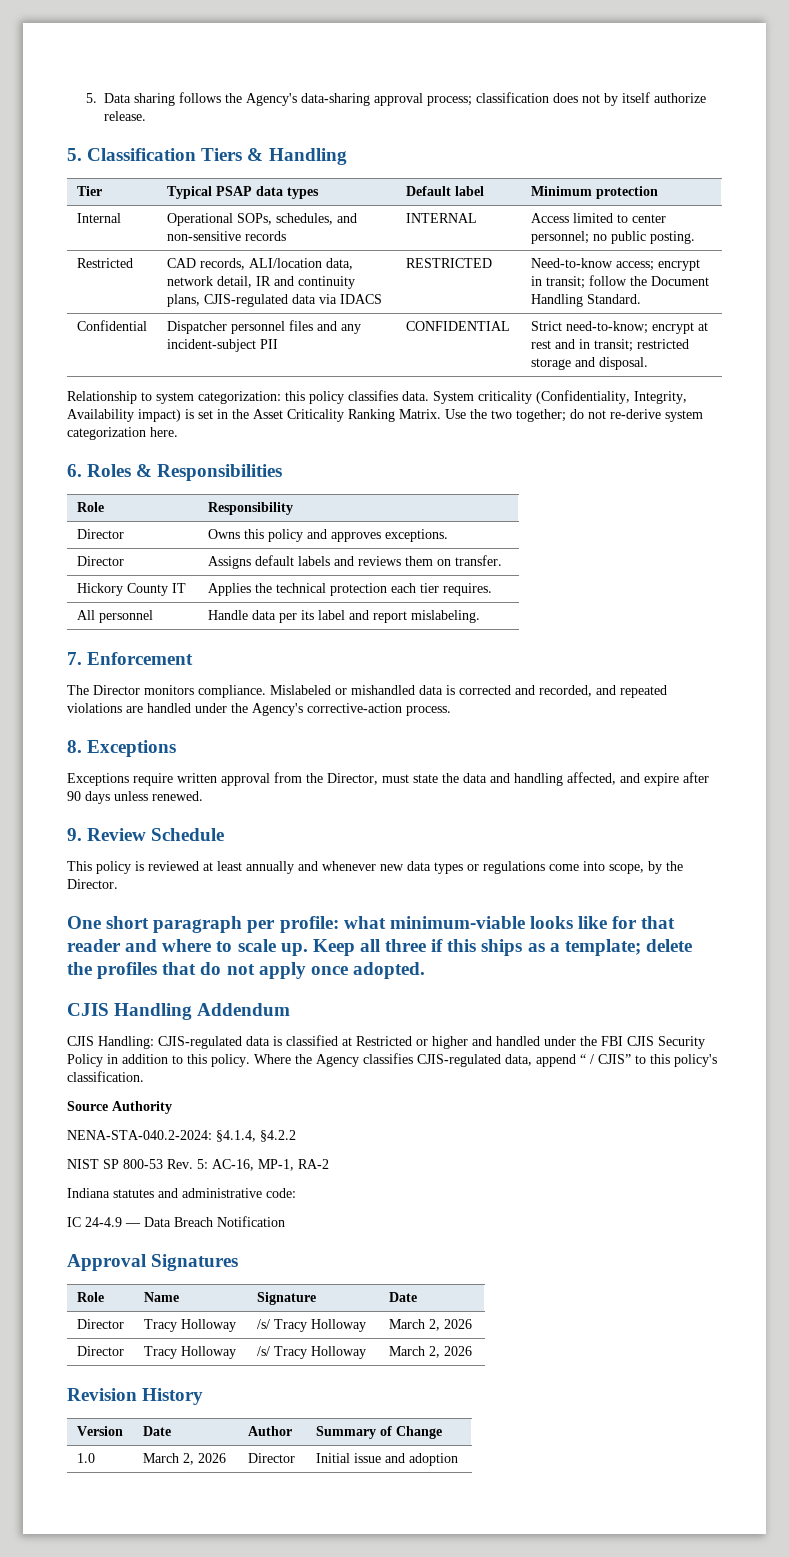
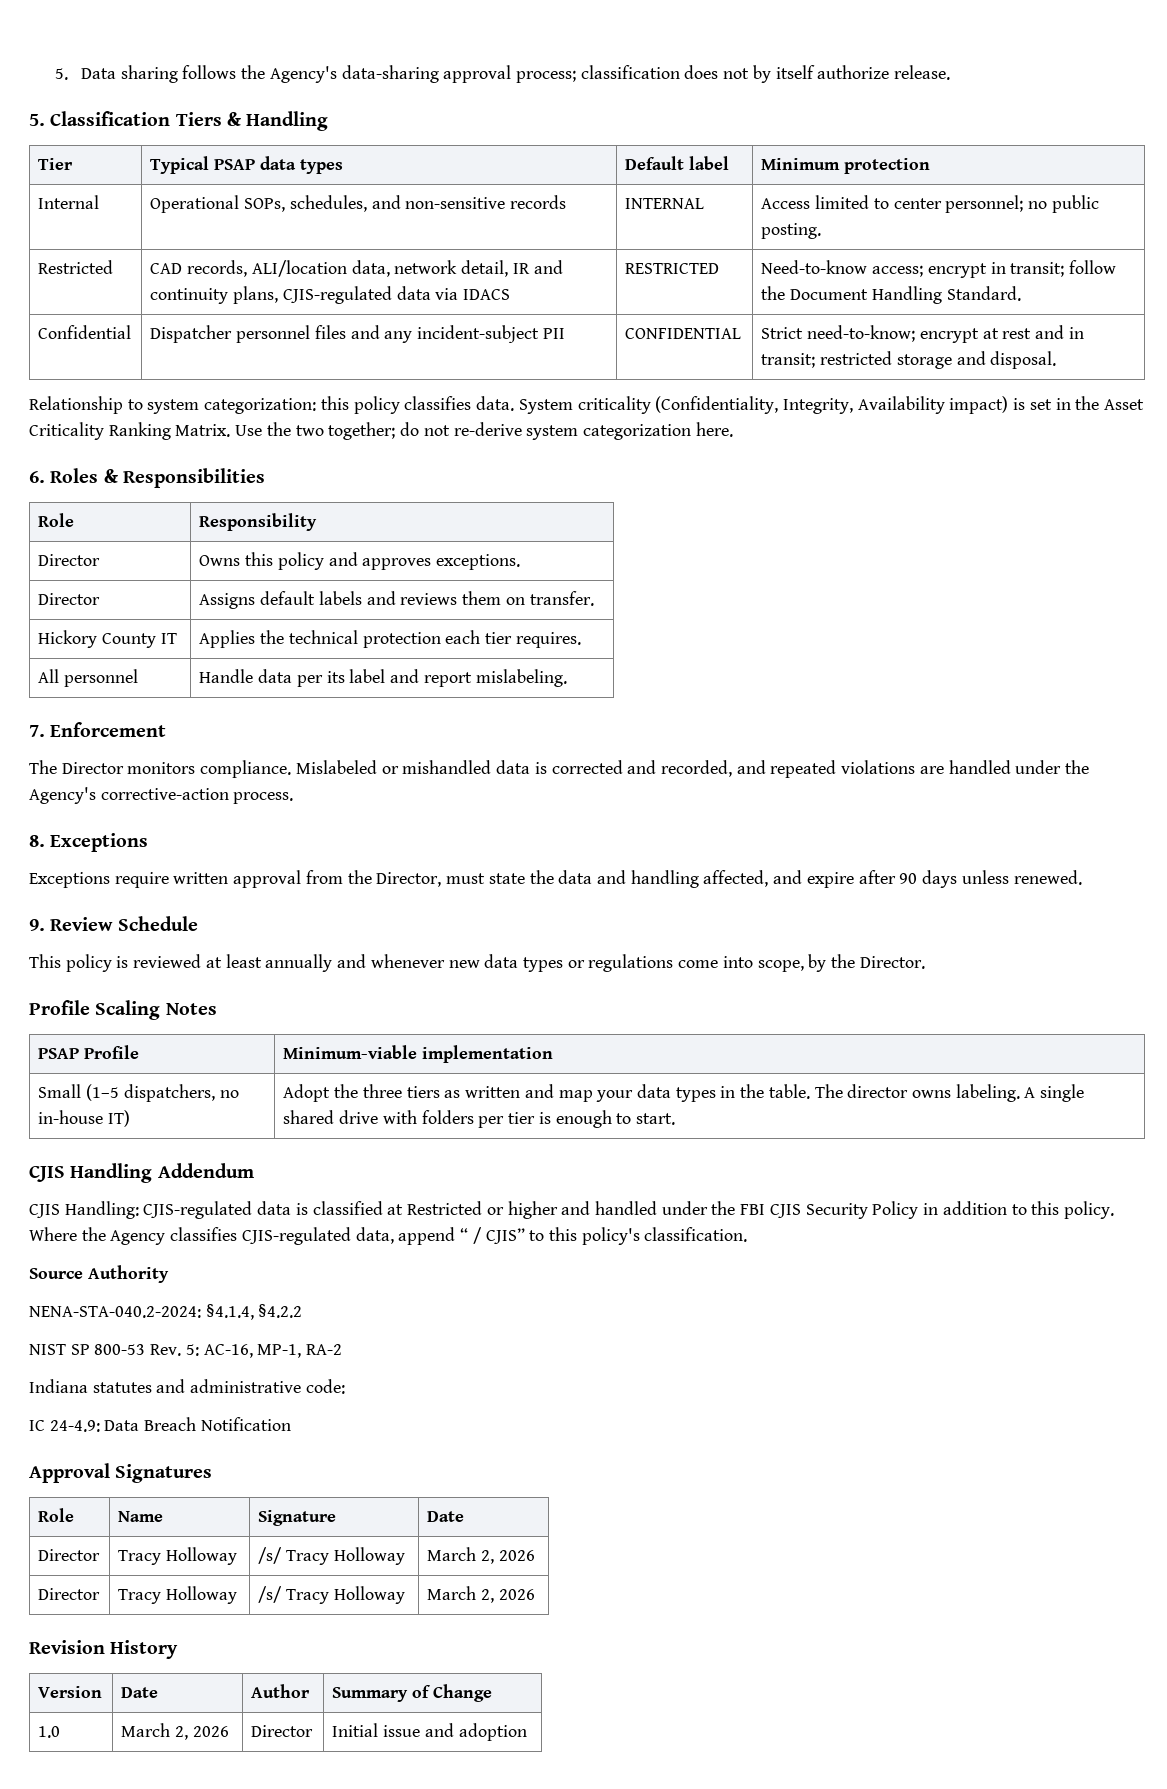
[67,916,676,933] [67,939,692,956] [67,962,425,979] One short paragraph per profile: what minimum-viable looks like for that reader and where to scale up. Keep all three if this ships as a template; delete the profiles that do not apply once adopted. -> [29,1000,217,1020] [38,1045,140,1059] [283,1045,554,1063] [38,1084,239,1102] [38,1110,131,1127] [283,1084,1085,1102] [283,1110,675,1128] Profile Scaling Notes // PSAP Profile | Minimum-viable implementation // Small (1–5 dispatchers, no in-house IT) | Adopt the three tiers as written and map your data types in the table. The director owns labeling. A single shared drive with folders per tier is enough to start.
[85,1217,141,1227] 24-4.9 — -> [49,1420,100,1432] 24-4.9:

